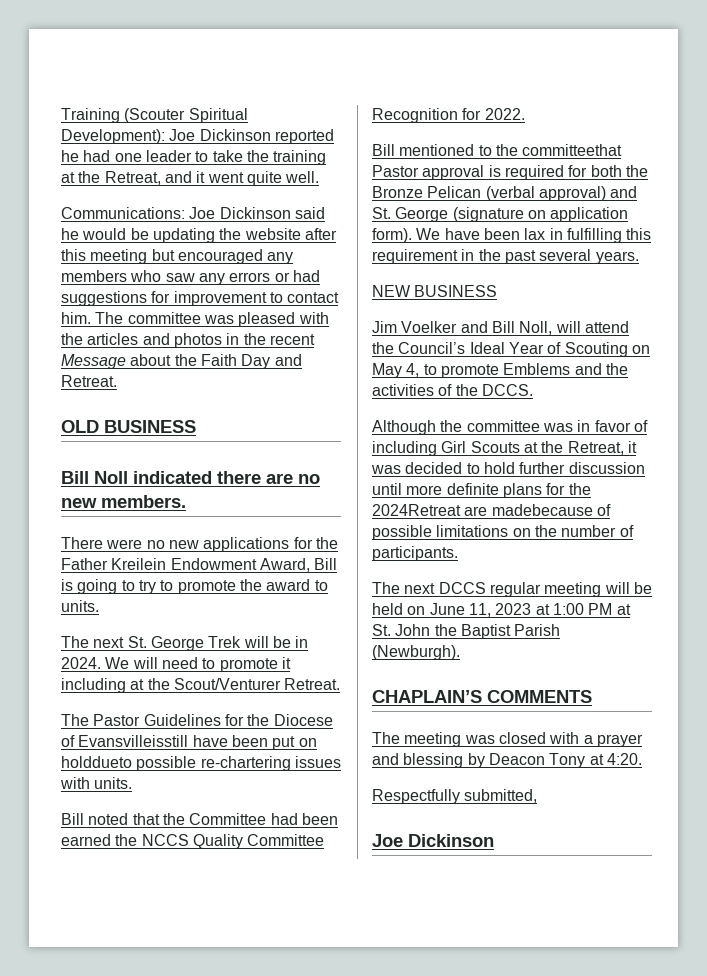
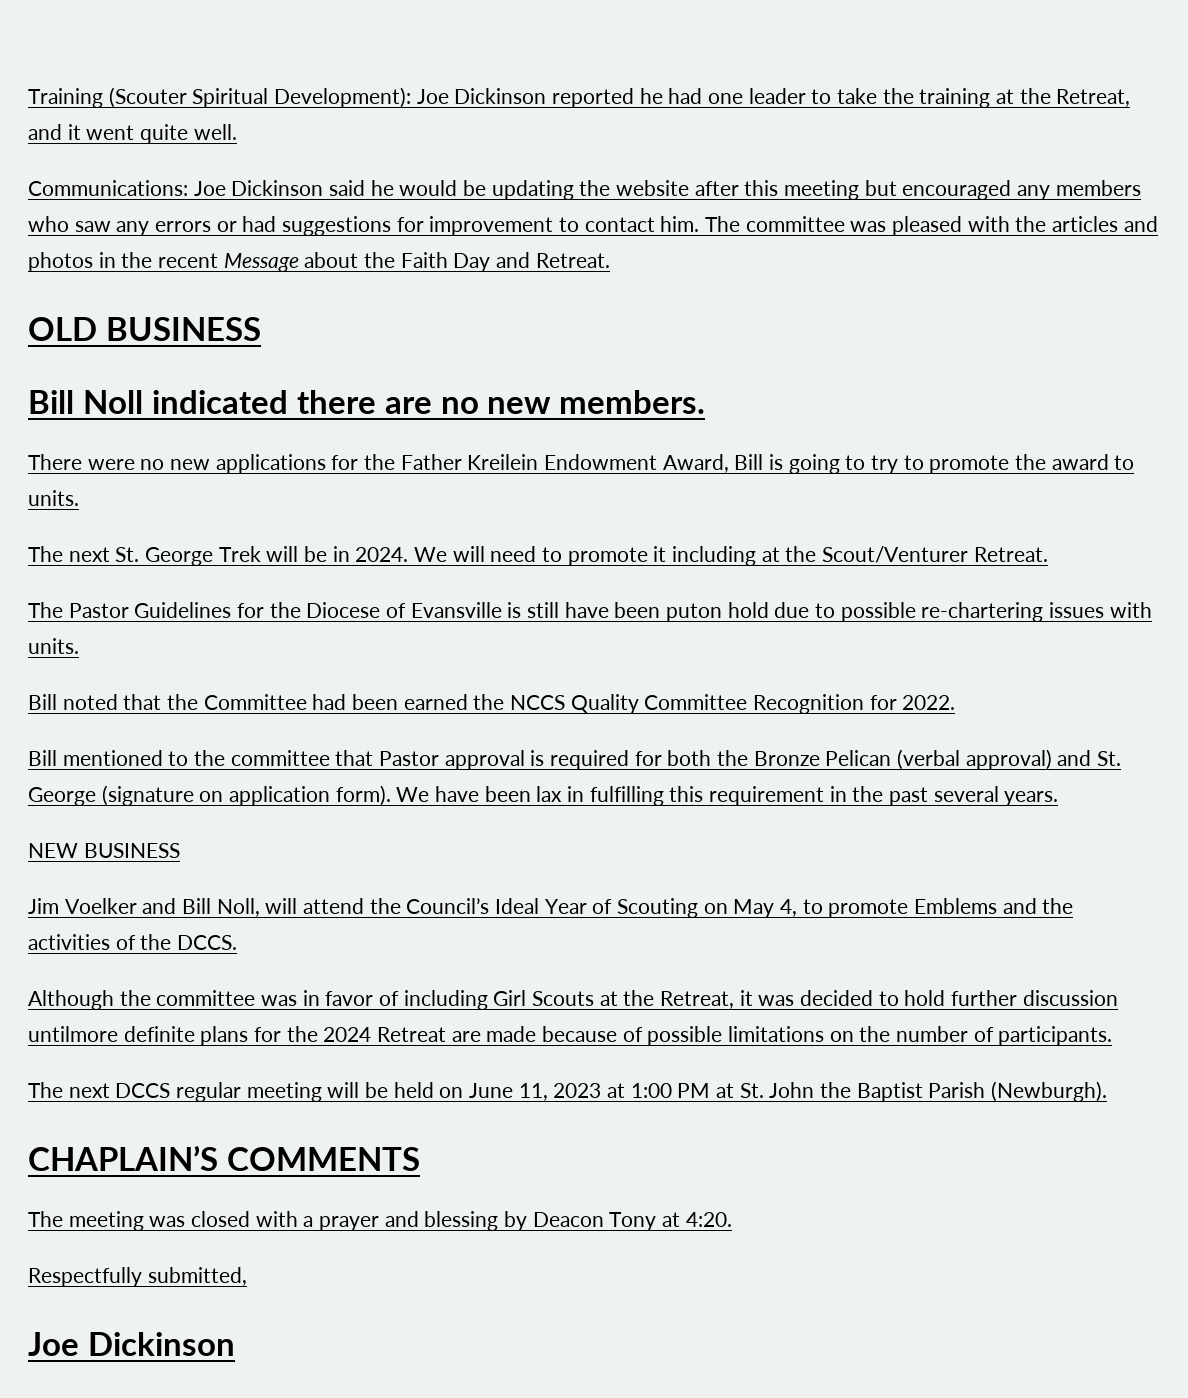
[78,735,317,750] [61,756,132,768] Evansvilleisstill have been put on holddueto -> [410,602,836,622] Evansville is still have been puton hold due to
[522,144,623,156] committeethat -> [230,750,374,766] committee that
[372,483,443,495] until more -> [28,1026,118,1042] untilmore
[372,504,593,516] 2024Retreat are madebecause -> [323,1026,618,1042] 2024 Retreat are made because

